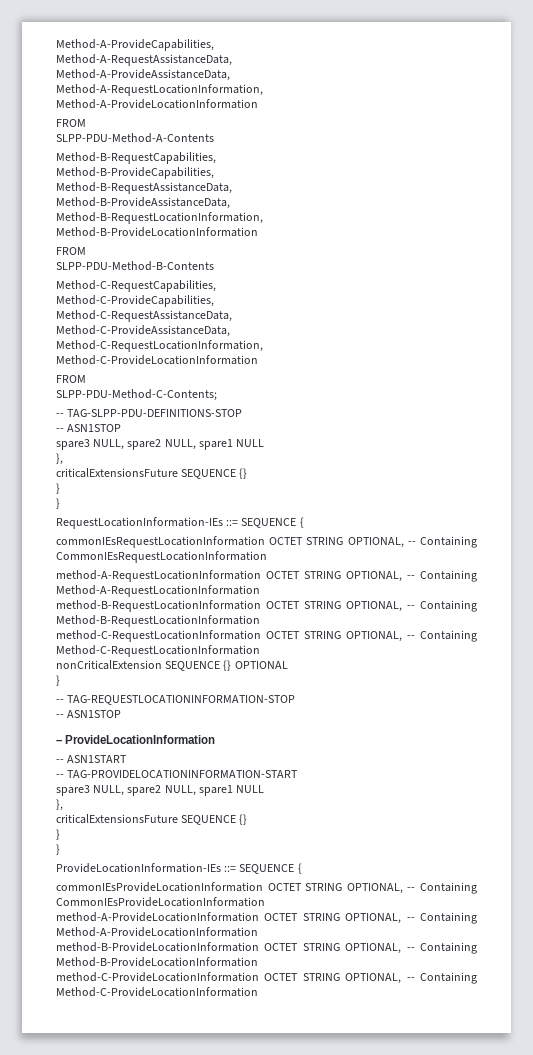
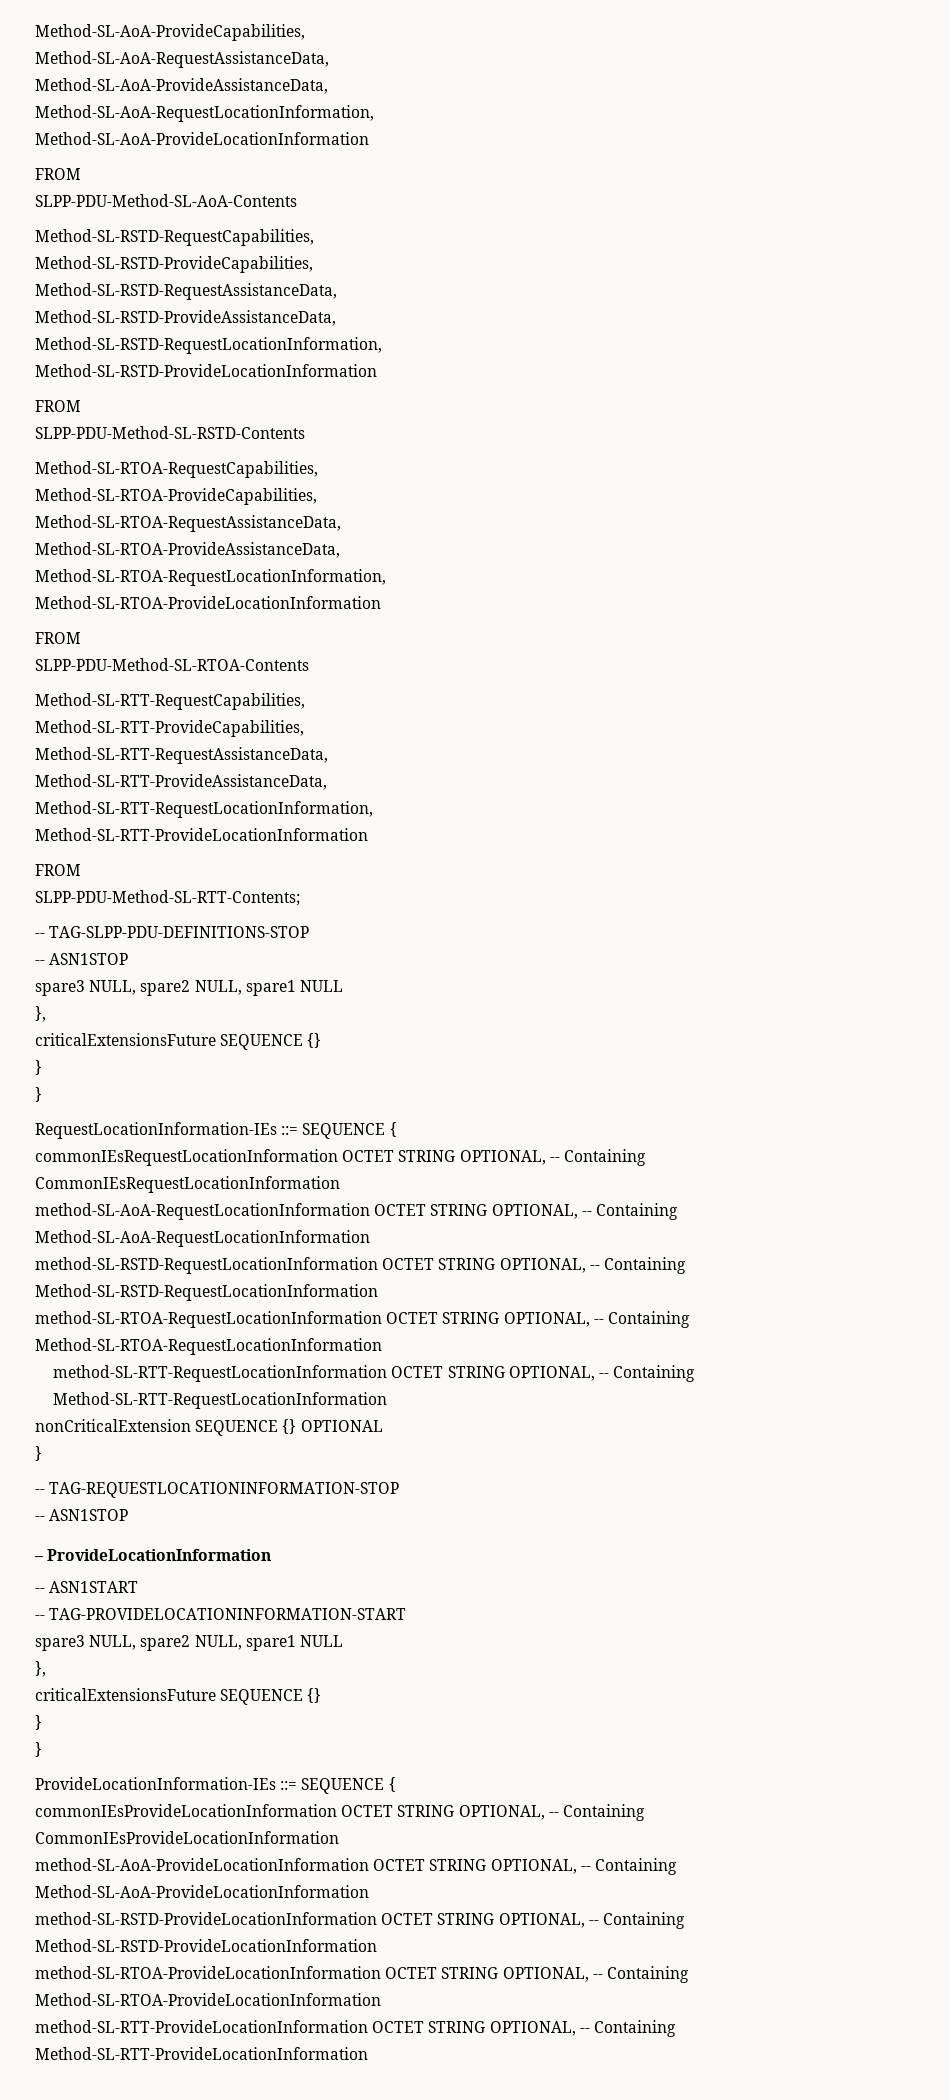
[56,39,214,51] [56,54,232,66] [56,69,230,81] [56,84,263,96] [56,99,258,109] [56,119,86,127] [56,133,214,143] [56,152,216,164] [56,167,214,179] [56,182,232,194] [56,197,230,209] [56,212,263,224] [56,227,258,237] [56,247,86,255] [56,261,214,271] [56,280,216,292] [56,295,214,307] [56,310,232,322] [56,325,230,337] [56,340,263,352] [56,355,258,365] [56,375,86,383] [56,389,217,401] Method-A-ProvideCapabilities, // Method-A-RequestAssistanceData, // Method-A-ProvideAssistanceData, // Method-A-RequestLocationInformation, // Method-A-ProvideLocationInformation // FROM // SLPP-PDU-Method-A-Contents // Method-B-RequestCapabilities, // Method-B-ProvideCapabilities, // Method-B-RequestAssistanceData, // Method-B-ProvideAssistanceData, // Method-B-RequestLocationInformation, // Method-B-ProvideLocationInformation // FROM // SLPP-PDU-Method-B-Contents // Method-C-RequestCapabilities, // Method-C-ProvideCapabilities, // Method-C-RequestAssistanceData, // Method-C-ProvideAssistanceData, // Method-C-RequestLocationInformation, // Method-C-ProvideLocationInformation // FROM // SLPP-PDU-Method-C-Contents; -> [35,24,305,41] [35,51,329,68] [35,78,328,94] [35,105,374,122] [35,132,369,145] [35,168,81,180] [35,194,297,207] [35,229,314,246] [35,256,313,273] [35,283,337,300] [35,310,336,326] [35,337,382,354] [35,364,377,377] [35,400,81,412] [35,426,305,439] [35,461,318,478] [35,488,317,505] [35,515,341,532] [35,542,340,558] [35,569,386,586] [35,596,381,609] [35,632,81,644] [35,658,309,671] [35,693,305,710] [35,720,304,737] [35,747,328,764] [35,774,327,790] [35,801,373,818] [35,828,368,841] [35,864,81,876] [35,890,300,906] Method-SL-AoA-ProvideCapabilities, // Method-SL-AoA-RequestAssistanceData, // Method-SL-AoA-ProvideAssistanceData, // Method-SL-AoA-RequestLocationInformation, // Method-SL-AoA-ProvideLocationInformation // FROM // SLPP-PDU-Method-SL-AoA-Contents // Method-SL-RSTD-RequestCapabilities, // Method-SL-RSTD-ProvideCapabilities, // Method-SL-RSTD-RequestAssistanceData, // Method-SL-RSTD-ProvideAssistanceData, // Method-SL-RSTD-RequestLocationInformation, // Method-SL-RSTD-ProvideLocationInformation // FROM // SLPP-PDU-Method-SL-RSTD-Contents // Method-SL-RTOA-RequestCapabilities, // Method-SL-RTOA-ProvideCapabilities, // Method-SL-RTOA-RequestAssistanceData, // Method-SL-RTOA-ProvideAssistanceData, // Method-SL-RTOA-RequestLocationInformation, // Method-SL-RTOA-ProvideLocationInformation // FROM // SLPP-PDU-Method-SL-RTOA-Contents // Method-SL-RTT-RequestCapabilities, // Method-SL-RTT-ProvideCapabilities, // Method-SL-RTT-RequestAssistanceData, // Method-SL-RTT-ProvideAssistanceData, // Method-SL-RTT-RequestLocationInformation, // Method-SL-RTT-ProvideLocationInformation // FROM // SLPP-PDU-Method-SL-RTT-Contents;
[56,570,477,582] [56,585,260,597] [56,600,477,612] [56,615,260,627] [56,630,477,642] [56,645,260,657] method-A-RequestLocationInformation OCTET STRING OPTIONAL, -- Containing Method-A-RequestLocationInformation // method-B-RequestLocationInformation OCTET STRING OPTIONAL, -- Containing Method-B-RequestLocationInformation // method-C-RequestLocationInformation OCTET STRING OPTIONAL, -- Containing Method-C-RequestLocationInformation -> [35,1203,678,1220] [35,1230,370,1247] [35,1257,686,1274] [35,1284,378,1301] [35,1311,690,1328] [35,1338,382,1355] [53,1365,696,1382] [53,1392,388,1409] method-SL-AoA-RequestLocationInformation OCTET STRING OPTIONAL, -- Containing Method-SL-AoA-RequestLocationInformation // method-SL-RSTD-RequestLocationInformation OCTET STRING OPTIONAL, -- Containing Method-SL-RSTD-RequestLocationInformation // method-SL-RTOA-RequestLocationInformation OCTET STRING OPTIONAL, -- Containing Method-SL-RTOA-RequestLocationInformation // method-SL-RTT-RequestLocationInformation OCTET STRING OPTIONAL, -- Containing Method-SL-RTT-RequestLocationInformation
[56,912,477,924] [56,927,258,937] [56,942,477,954] [56,957,258,967] [56,972,477,984] [56,987,258,997] method-A-ProvideLocationInformation OCTET STRING OPTIONAL, -- Containing Method-A-ProvideLocationInformation // method-B-ProvideLocationInformation OCTET STRING OPTIONAL, -- Containing Method-B-ProvideLocationInformation // method-C-ProvideLocationInformation OCTET STRING OPTIONAL, -- Containing Method-C-ProvideLocationInformation -> [35,1858,677,1875] [35,1885,369,1898] [35,1912,685,1929] [35,1939,377,1952] [35,1966,689,1983] [35,1993,381,2006] [35,2020,676,2037] [35,2047,368,2060] method-SL-AoA-ProvideLocationInformation OCTET STRING OPTIONAL, -- Containing Method-SL-AoA-ProvideLocationInformation // method-SL-RSTD-ProvideLocationInformation OCTET STRING OPTIONAL, -- Containing Method-SL-RSTD-ProvideLocationInformation // method-SL-RTOA-ProvideLocationInformation OCTET STRING OPTIONAL, -- Containing Method-SL-RTOA-ProvideLocationInformation // method-SL-RTT-ProvideLocationInformation OCTET STRING OPTIONAL, -- Containing Method-SL-RTT-ProvideLocationInformation

